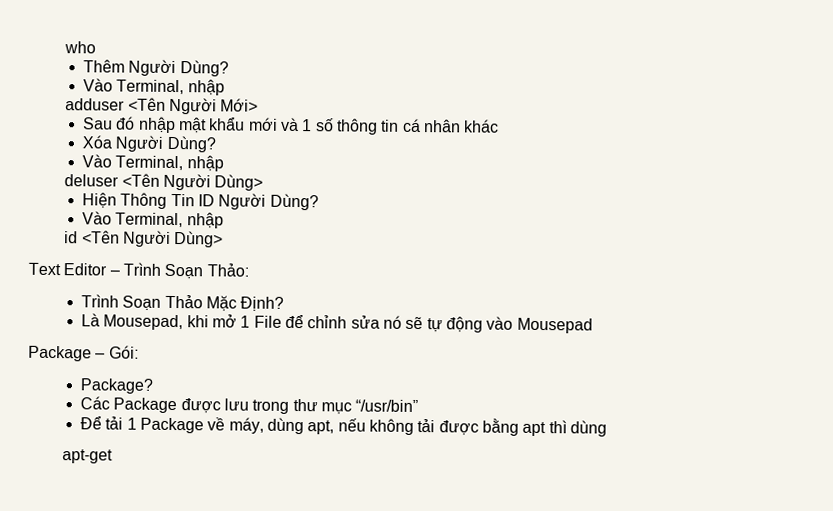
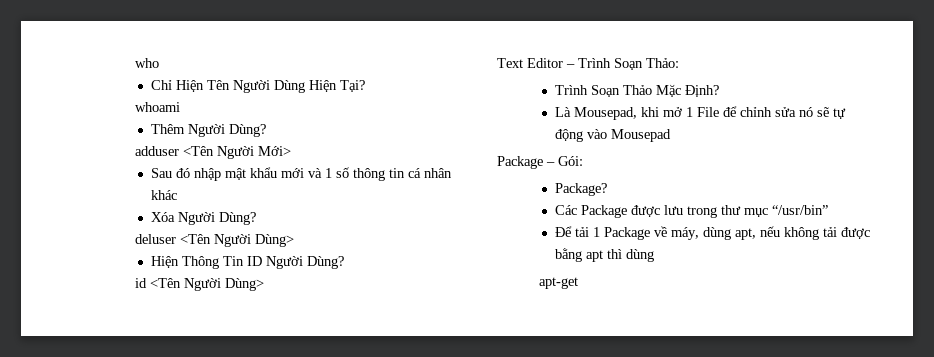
(97, 47) none -> [150,80,365,93] [134,102,180,112] // Chỉ Hiện Tên Người Dùng Hiện Tại? // whoami
[83,78,225,96] // Vào Terminal, nhập -> (266, 130) none
[82,154,224,172] // Vào Terminal, nhập -> (256, 218) none
[82,211,224,229] // Vào Terminal, nhập -> (344, 262) none

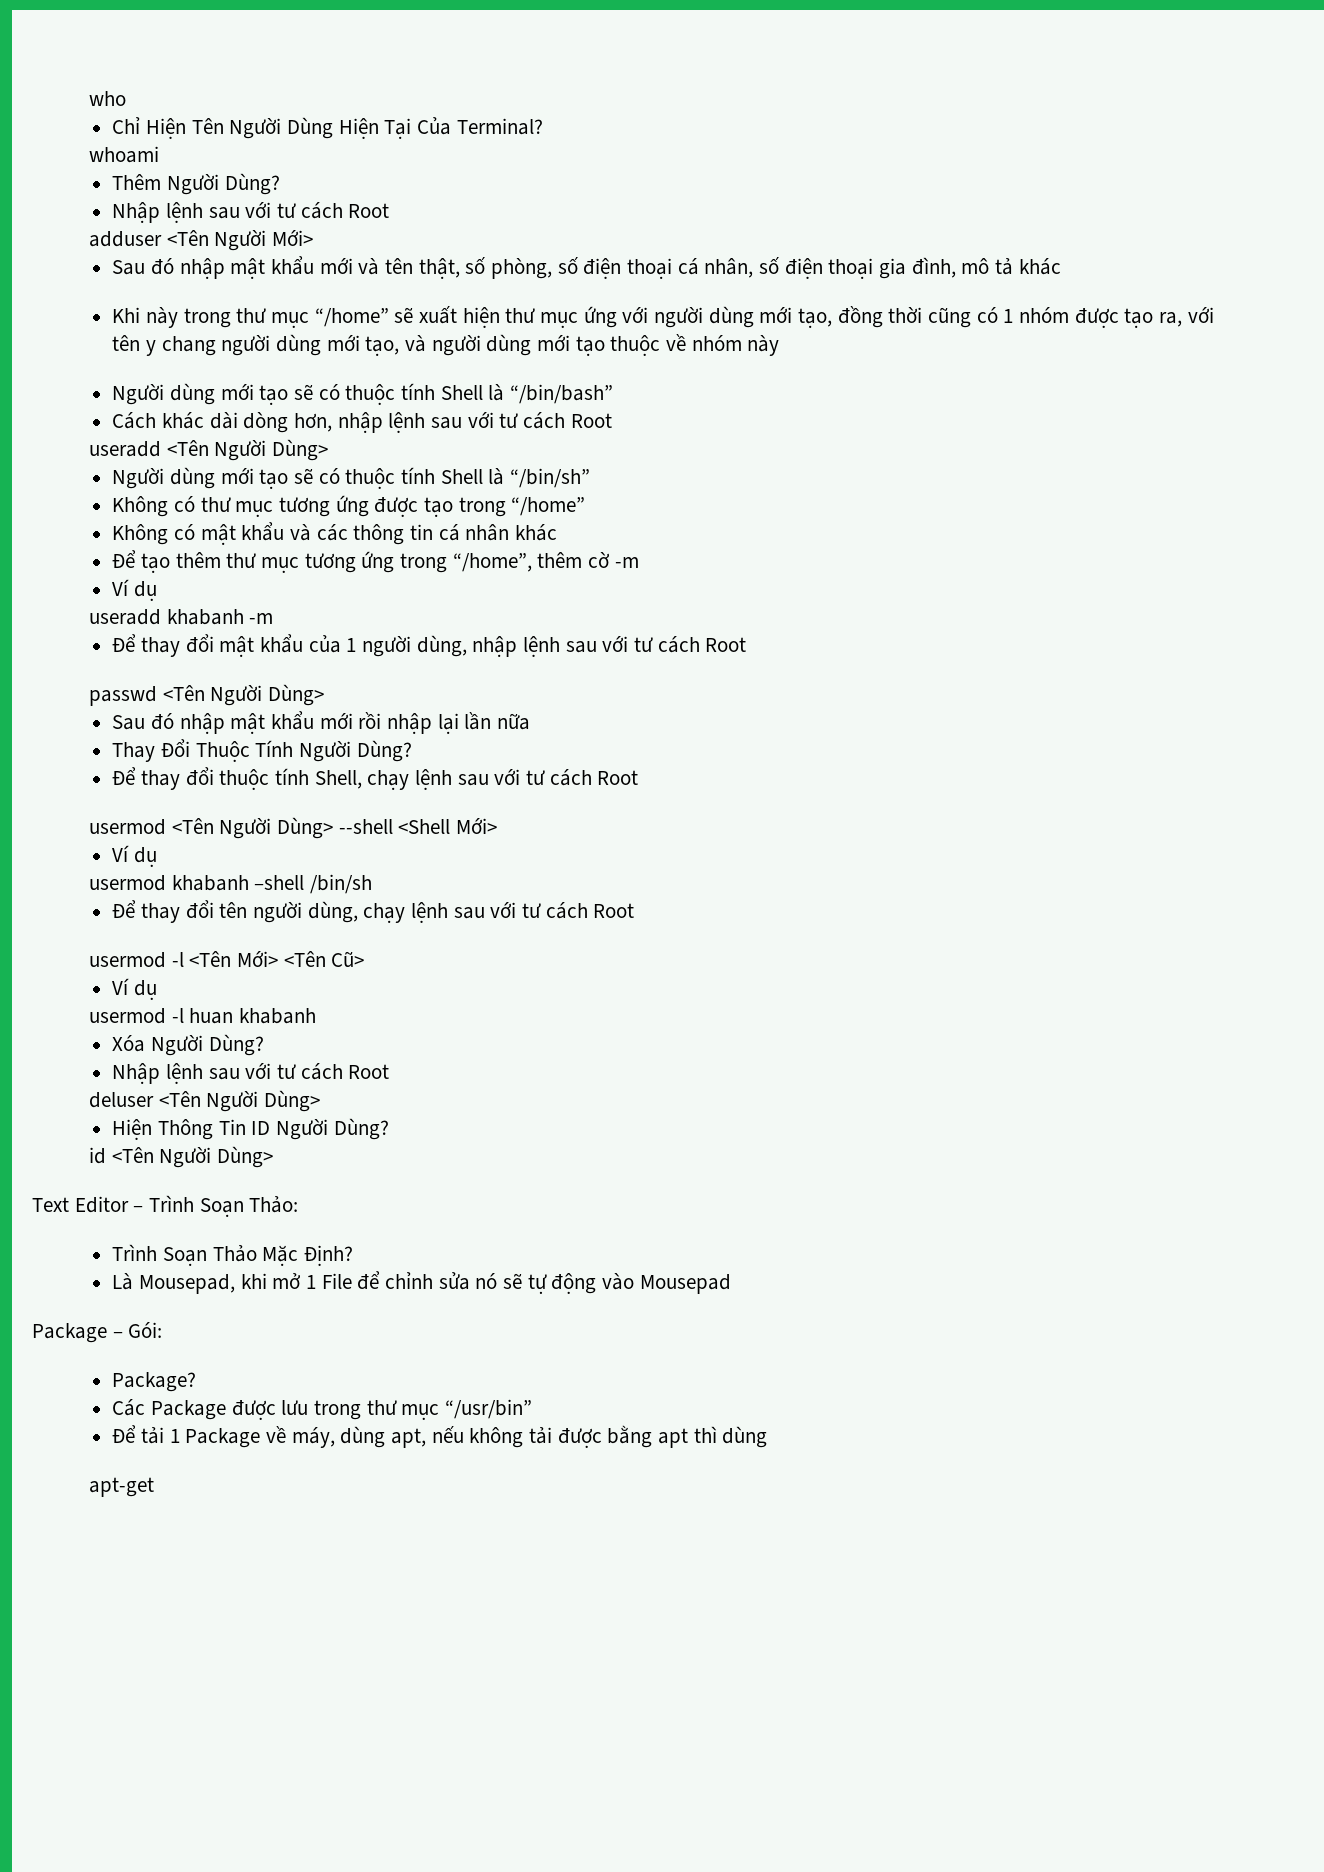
[339,80,365,92] Tại? -> [384,117,543,139] Tại Của Terminal?
(266, 130) none -> [112,202,390,223] // Nhập lệnh sau với tư cách Root
[324,167,350,178] 1 số -> [384,257,1061,279] [112,306,1214,328] [112,334,780,356] [112,383,613,405] [112,412,612,433] [89,439,329,461] [112,467,590,489] [112,495,586,517] [112,522,348,545] tên thật, số phòng, số điện thoại cá nhân, số điện thoại gia đình, mô tả khác // Khi này trong thư mục “/home” sẽ xuất hiện thư mục ứng với người dùng mới tạo, đồng thời cũng có 1 nhóm được tạo ra, với tên y chang người dùng mới tạo, và người dùng mới tạo thuộc về nhóm này // Người dùng mới tạo sẽ có thuộc tính Shell là “/bin/bash” // Cách khác dài dòng hơn, nhập lệnh sau với tư cách Root // useradd <Tên Người Dùng> // Người dùng mới tạo sẽ có thuộc tính Shell là “/bin/sh” // Không có thư mục tương ứng được tạo trong “/home” // Không có mật khẩu và các
[150,212,256,225] Xóa Người Dùng? -> [112,550,639,573] [112,579,157,601] [89,609,274,625] [112,634,747,657] [89,684,325,706] [112,711,530,734] [112,739,412,762] [112,767,639,790] [89,817,498,839] [112,845,157,867] [89,874,373,894] [112,900,635,923] [89,951,365,968] [112,978,157,1000] [89,1008,317,1024] [112,1034,264,1056] [112,1063,390,1084] Để tạo thêm thư mục tương ứng trong “/home”, thêm cờ -m // Ví dụ // useradd khabanh -m // Để thay đổi mật khẩu của 1 người dùng, nhập lệnh sau với tư cách Root // passwd <Tên Người Dùng> // Sau đó nhập mật khẩu mới rồi nhập lại lần nữa // Thay Đổi Thuộc Tính Người Dùng? // Để thay đổi thuộc tính Shell, chạy lệnh sau với tư cách Root // usermod <Tên Người Dùng> --shell <Shell Mới> // Ví dụ // usermod khabanh –shell /bin/sh // Để thay đổi tên người dùng, chạy lệnh sau với tư cách Root // usermod -l <Tên Mới> <Tên Cũ> // Ví dụ // usermod -l huan khabanh // Xóa Người Dùng? // Nhập lệnh sau với tư cách Root

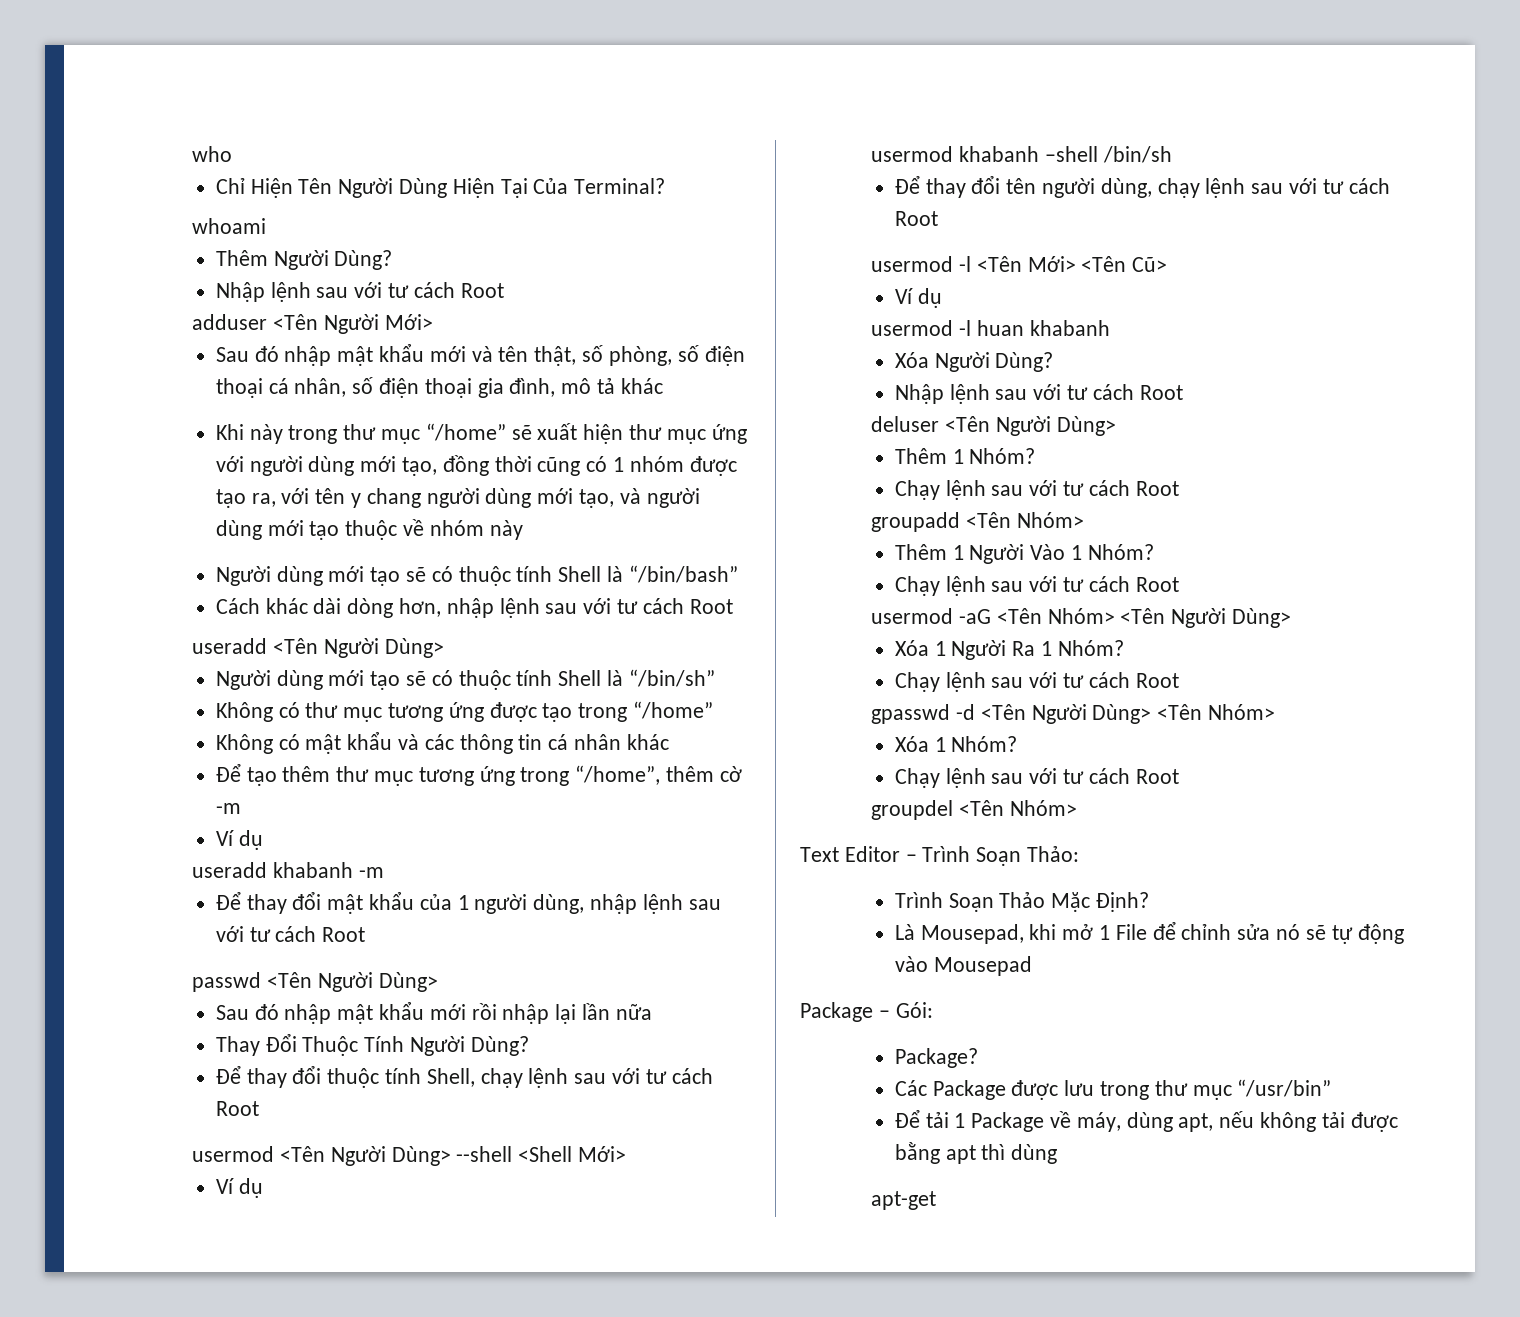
[112,1118,389,1140] [89,1146,274,1168] Hiện Thông Tin ID Người Dùng? // id <Tên Người Dùng> -> [894,448,1036,464] [894,480,1179,500] [871,512,1084,532] [894,544,1154,564] [894,576,1179,596] [871,608,1292,628] [894,640,1124,660] [894,672,1179,692] [871,704,1276,724] [894,736,1018,752] [894,768,1179,788] [871,800,1077,820] Thêm 1 Nhóm? // Chạy lệnh sau với tư cách Root // groupadd <Tên Nhóm> // Thêm 1 Người Vào 1 Nhóm? // Chạy lệnh sau với tư cách Root // usermod -aG <Tên Nhóm> <Tên Người Dùng> // Xóa 1 Người Ra 1 Nhóm? // Chạy lệnh sau với tư cách Root // gpasswd -d <Tên Người Dùng> <Tên Nhóm> // Xóa 1 Nhóm? // Chạy lệnh sau với tư cách Root // groupdel <Tên Nhóm>

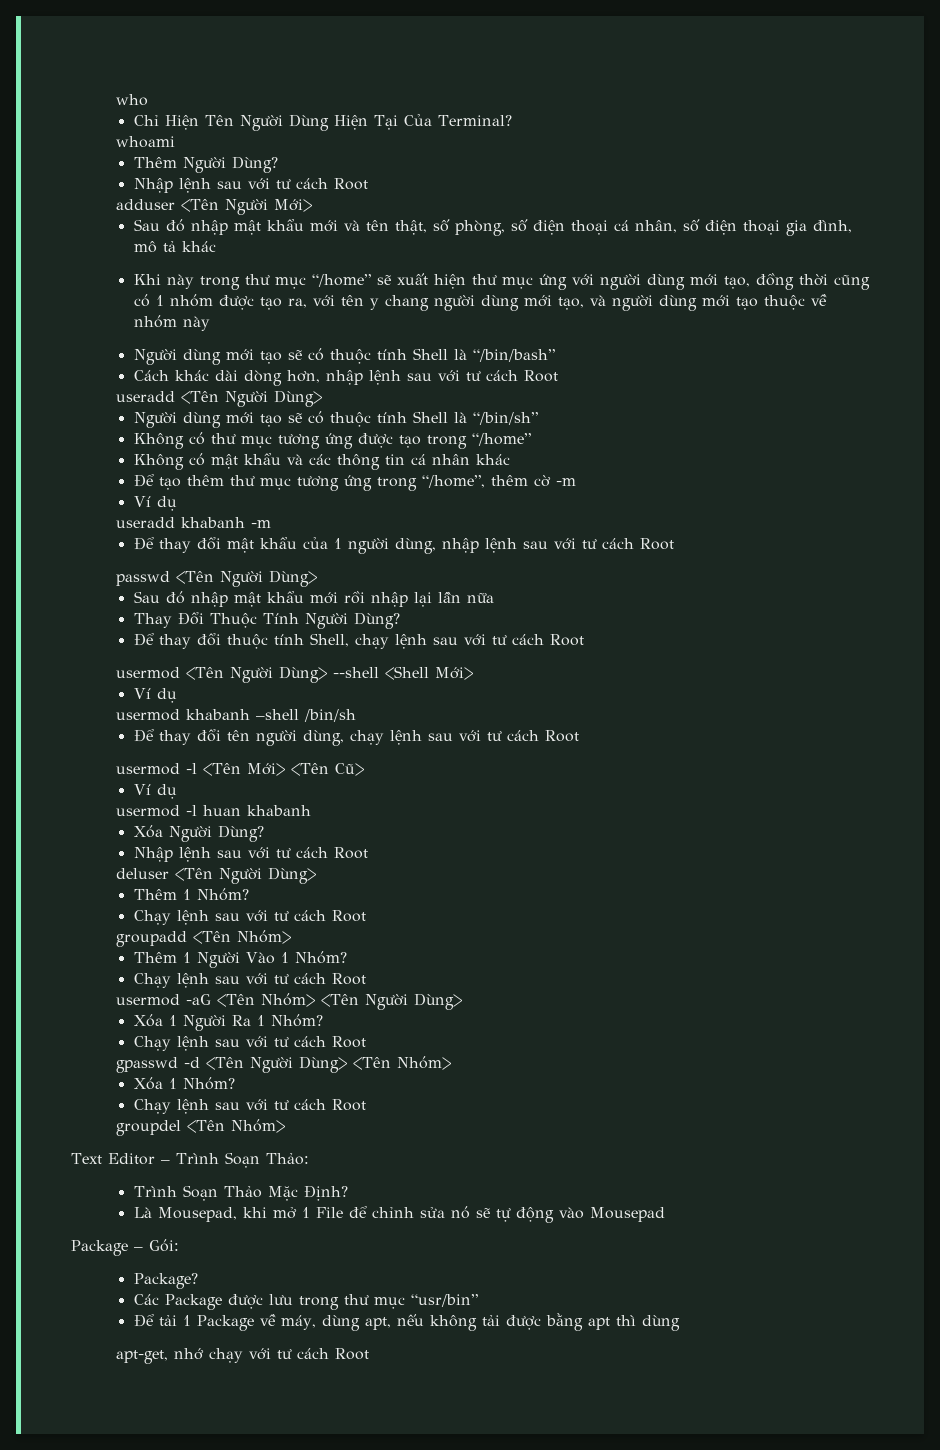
[1237,1079,1332,1097] “/usr/bin” -> [410,1294,478,1307] “usr/bin”
[871,1191,937,1210] apt-get -> [116,1348,370,1364] apt-get, nhớ chạy với tư cách Root

